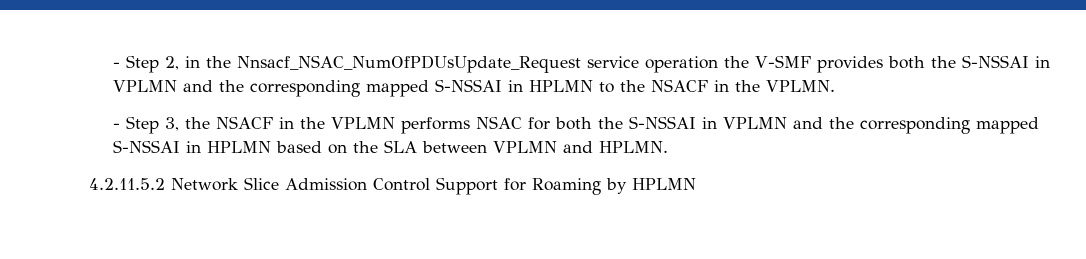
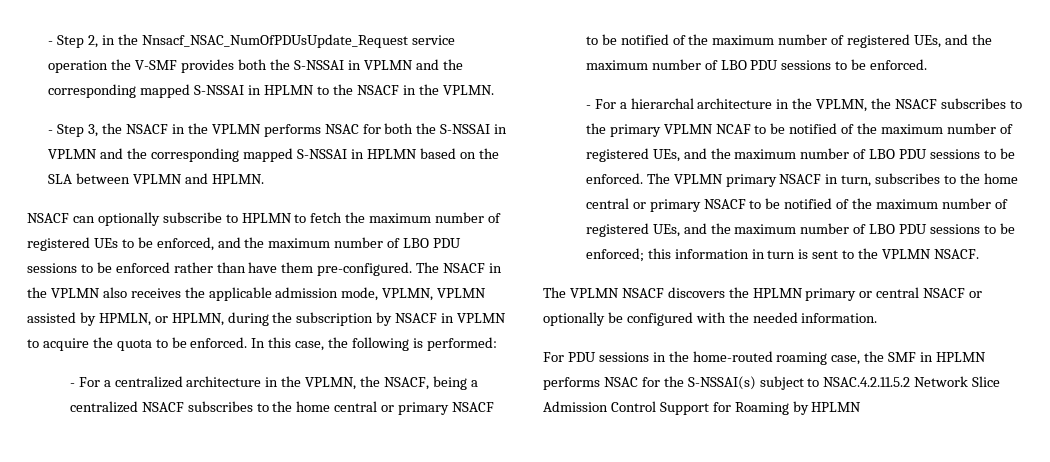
[89,178,165,190] 4.2.11.5.2 -> [27,212,502,226] [27,237,462,251] [27,262,503,276] [27,287,487,301] [27,312,507,326] [27,337,497,351] [69,376,478,390] [69,401,495,415] [585,34,992,48] [585,59,928,70] [585,98,1022,112] [585,123,1013,137] [585,148,1015,162] [585,173,1018,187] [585,198,1008,212] [585,223,1015,237] [585,248,979,262] [543,287,983,301] [543,312,878,326] [543,351,987,365] [543,376,911,390] NSACF can optionally subscribe to HPLMN to fetch the maximum number of registered UEs to be enforced, and the maximum number of LBO PDU sessions to be enforced rather than have them pre-configured. The NSACF in the VPLMN also receives the applicable admission mode, VPLMN, VPLMN assisted by HPMLN, or HPLMN, during the subscription by NSACF in VPLMN to acquire the quota to be enforced. In this case, the following is performed: // - For a centralized architecture in the VPLMN, the NSACF, being a centralized NSACF subscribes to the home central or primary NSACF to be notified of the maximum number of registered UEs, and the maximum number of LBO PDU sessions to be enforced. // - For a hierarchal architecture in the VPLMN, the NSACF subscribes to the primary VPLMN NCAF to be notified of the maximum number of registered UEs, and the maximum number of LBO PDU sessions to be enforced. The VPLMN primary NSACF in turn, subscribes to the home central or primary NSACF to be notified of the maximum number of registered UEs, and the maximum number of LBO PDU sessions to be enforced; this information in turn is sent to the VPLMN NSACF. // The VPLMN NSACF discovers the HPLMN primary or central NSACF or optionally be configured with the needed information. // For PDU sessions in the home-routed roaming case, the SMF in HPLMN performs NSAC for the S-NSSAI(s) subject to NSAC.4.2.11.5.2

